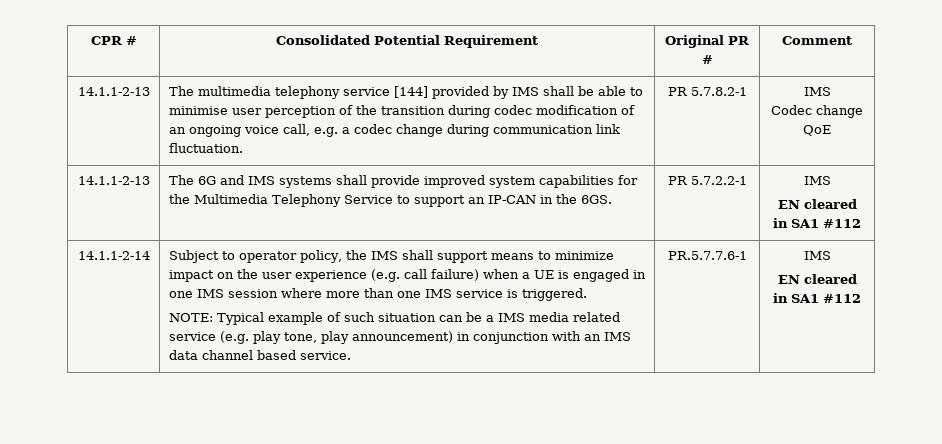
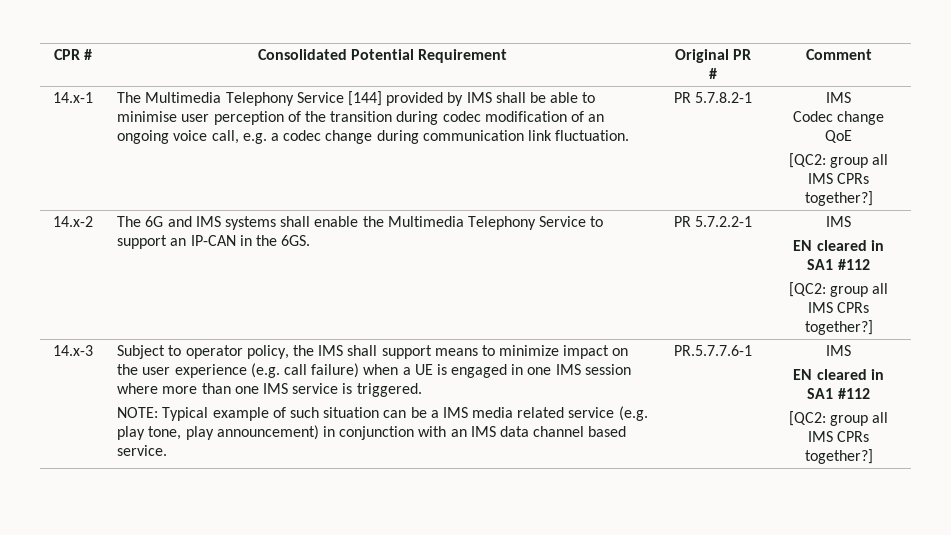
[77,87,150,96] [168,86,390,99] 14.1.1-2-13 | The multimedia telephony service -> [53,92,93,103] [117,92,344,106] 14.x-1 | The Multimedia Telephony Service
[77,176,150,185] // 14.1.1-2-13 -> [788,153,889,168] [807,173,870,184] [804,191,873,206] [53,216,93,227] // [QC2: group all IMS CPRs together?] // 14.x-2
[370,175,638,188] provide improved system capabilities for -> [314,216,359,227] enable
[77,251,150,260] // 14.1.1-2-14 -> [788,282,889,297] [807,302,870,313] [804,320,873,335] [53,345,93,356] // [QC2: group all IMS CPRs together?] // 14.x-3
(861, 298) none -> [788,411,889,426] [807,431,870,442] [804,449,873,464] // [QC2: group all IMS CPRs together?]

